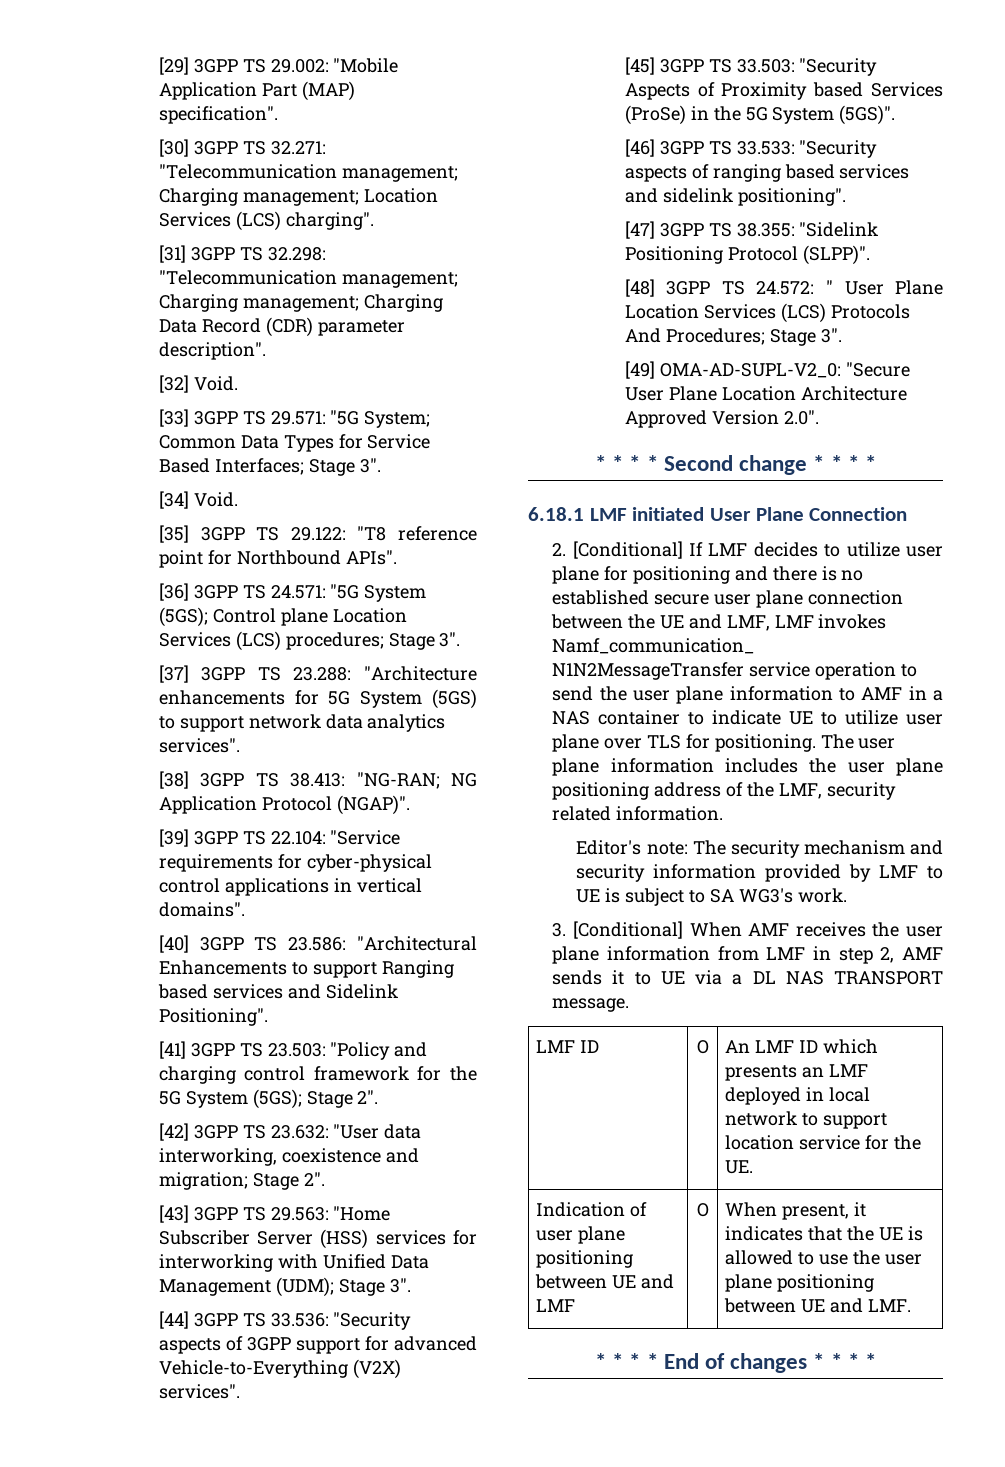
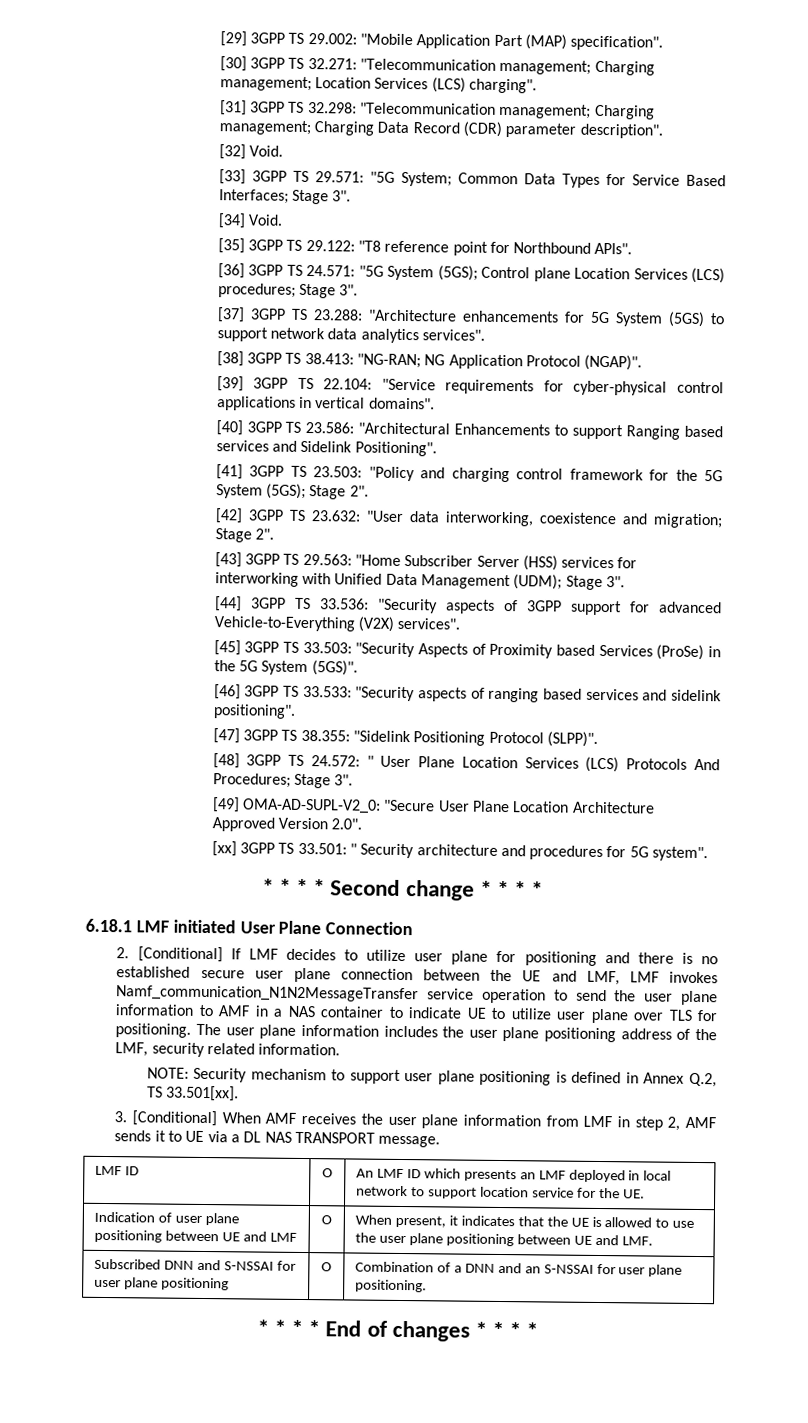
(819, 417) none -> [211,841,709,862] // [xx] 3GPP TS 33.501: " Security architecture and procedures for 5G system".
[576,840,943,858] [576,864,943,882] [576,888,847,906] Editor's note: The security mechanism and security information provided by LMF to UE is subject to SA WG3's work. -> [146,1067,717,1088] [146,1085,240,1102] NOTE: Security mechanism to support user plane positioning is defined in Annex Q.2, TS 33.501[xx].
(911, 1305) none -> [94,1258,296,1271] [94,1277,229,1291] [321,1262,332,1272] [355,1261,683,1277] [355,1279,428,1293] // Subscribed DNN and S-NSSAI for user plane positioning | O | Combination of a DNN and an S-NSSAI for user plane positioning.

